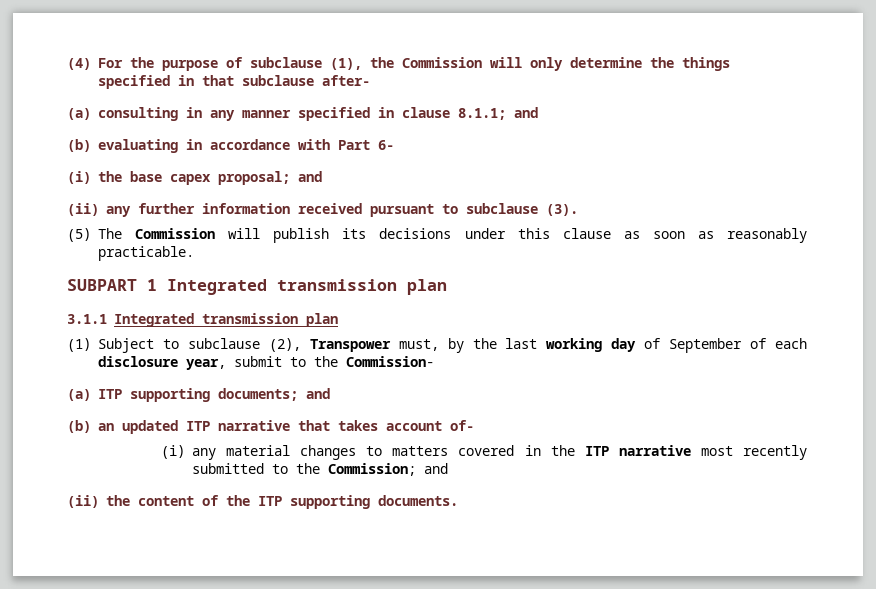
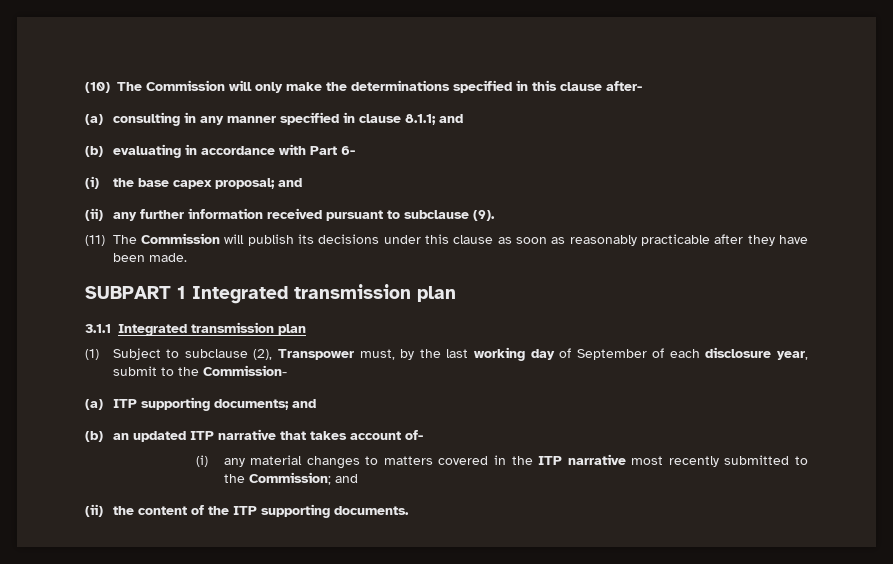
[67,57,730,71] [98,75,314,89] (4) For the purpose of subclause (1), the Commission will only determine the things specified in that subclause -> [85,80,602,93] (10) The Commission will only make the determinations specified in this clause
[546,204,578,216] [67,228,91,242] (3). // (5) -> [472,210,495,221] [85,235,105,246] (9). // (11)
[98,246,194,261] practicable. -> [641,234,808,246] [112,253,187,262] practicable after they have been made.

